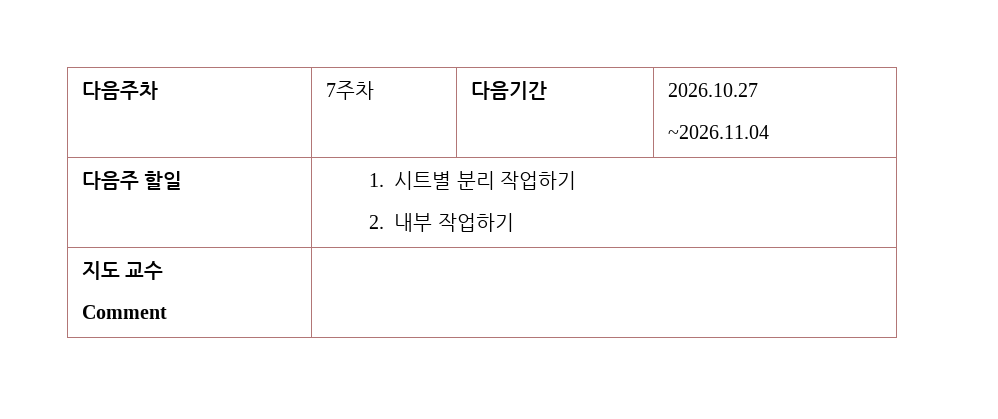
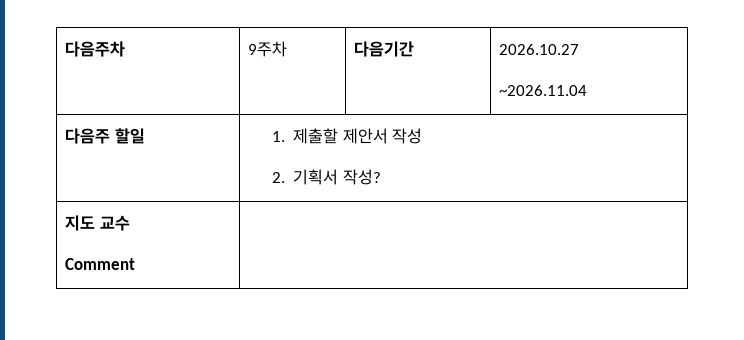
[325,81,374,100] 7주차 -> [248,41,288,57] 9주차
[394,171,577,190] 시트별 분리 작업하기 -> [293,128,423,144] 제출할 제안서 작성
[394,213,514,232] 내부 작업하기 -> [293,169,381,185] 기획서 작성?

